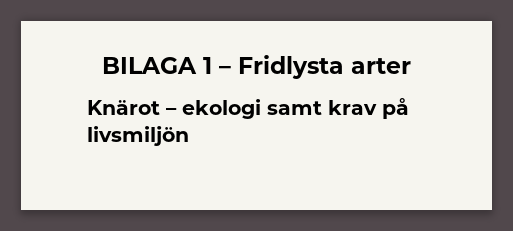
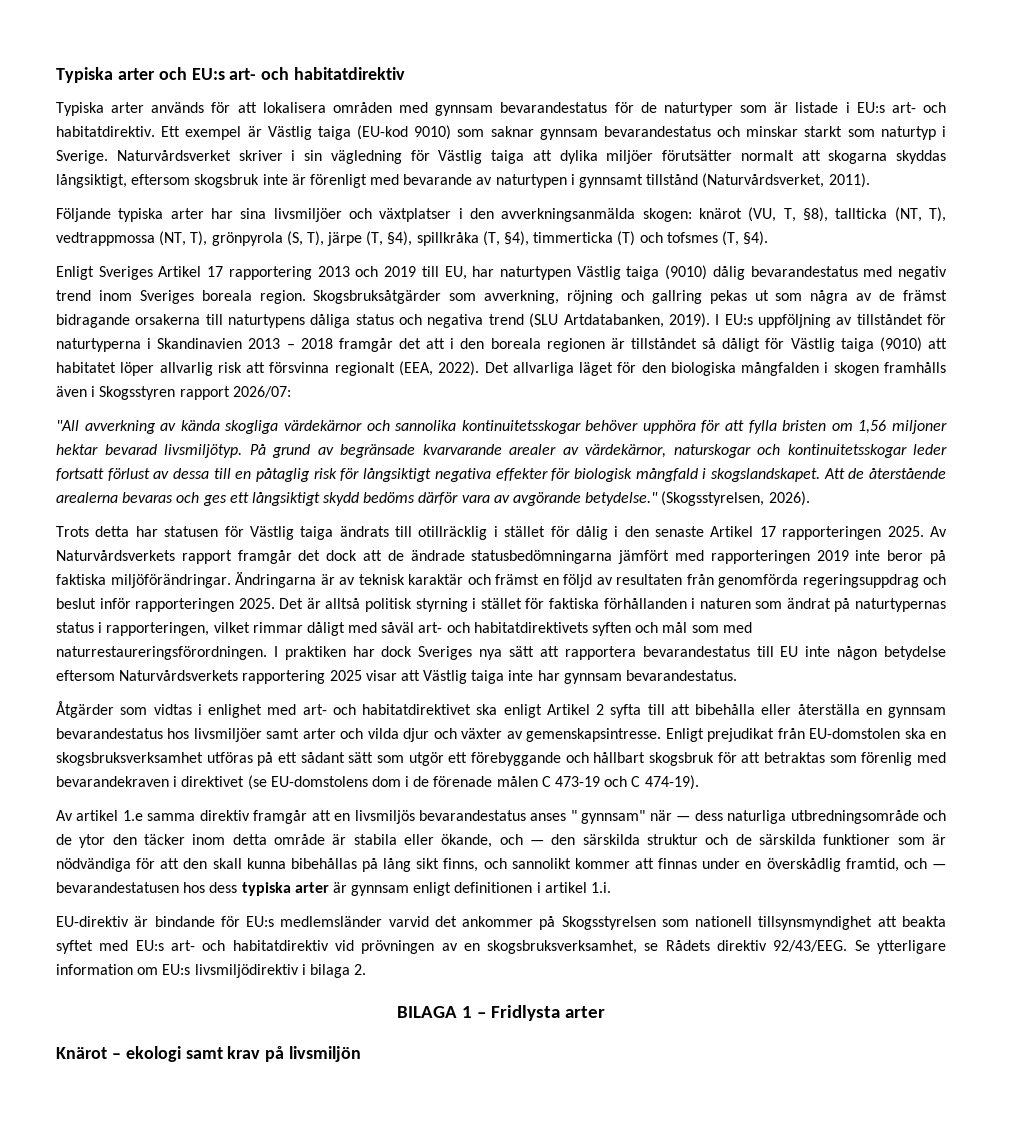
(102, 65) none -> [56,67,406,83] [56,102,946,116] [56,125,946,140] [56,150,946,164] [56,173,870,188] [56,207,947,222] [56,231,769,246] [56,265,947,280] [56,290,947,304] [56,313,947,328] [56,337,947,352] [56,361,947,376] [56,386,291,400] [56,420,948,434] [56,444,947,458] [56,468,947,482] [56,491,810,506] [56,526,948,540] [56,550,946,564] [56,572,946,588] [56,598,946,612] [56,622,752,636] [56,646,947,660] [56,670,738,684] [56,701,946,718] [56,728,947,742] [56,752,946,766] [56,775,699,790] [56,810,947,824] [56,834,947,848] [56,858,946,872] [56,882,612,896] [56,916,946,930] [56,940,946,954] [56,964,367,978] Typiska arter och EU:s art- och habitatdirektiv // Typiska arter används för att lokalisera områden med gynnsam bevarandestatus för de naturtyper som är listade i EU:s art- och habitatdirektiv. Ett exempel är Västlig taiga (EU-kod 9010) som saknar gynnsam bevarandestatus och minskar starkt som naturtyp i Sverige. Naturvårdsverket skriver i sin vägledning för Västlig taiga att dylika miljöer förutsätter normalt att skogarna skyddas långsiktigt, eftersom skogsbruk inte är förenligt med bevarande av naturtypen i gynnsamt tillstånd (Naturvårdsverket, 2011). // Följande typiska arter har sina livsmiljöer och växtplatser i den avverkningsanmälda skogen: knärot (VU, T, §8), tallticka (NT, T), vedtrappmossa (NT, T), grönpyrola (S, T), järpe (T, §4), spillkråka (T, §4), timmerticka (T) och tofsmes (T, §4). // Enligt Sveriges Artikel 17 rapportering 2013 och 2019 till EU, har naturtypen Västlig taiga (9010) dålig bevarandestatus med negativ trend inom Sveriges boreala region. Skogsbruksåtgärder som avverkning, röjning och gallring pekas ut som några av de främst bidragande orsakerna till naturtypens dåliga status och negativa trend (SLU Artdatabanken, 2019). I EU:s uppföljning av tillståndet för naturtyperna i Skandinavien 2013 – 2018 framgår det att i den boreala regionen är tillståndet så dåligt för Västlig taiga (9010) att habitatet löper allvarlig risk att försvinna regionalt (EEA, 2022). Det allvarliga läget för den biologiska mångfalden i skogen framhålls även i Skogsstyren rapport 2026/07: // "All avverkning av kända skogliga värdekärnor och sannolika kontinuitetsskogar behöver upphöra för att fylla bristen om 1,56 miljoner hektar bevarad livsmiljötyp. På grund av begränsade kvarvarande arealer av värdekärnor, naturskogar och kontinuitetsskogar leder fortsatt förlust av dessa till en påtaglig risk för långsiktigt negativa effekter för biologisk mångfald i skogslandskapet. Att de återstående arealerna bevaras och ges ett långsiktigt skydd bedöms därför vara av avgörande betydelse." (Skogsstyrelsen, 2026). // Trots detta har statusen för Västlig taiga ändrats till otillräcklig i stället för dålig i den senaste Artikel 17 rapporteringen 2025. Av Naturvårdsverkets rapport framgår det dock att de ändrade statusbedömningarna jämfört med rapporteringen 2019 inte beror på faktiska miljöförändringar. Ändringarna är av teknisk karaktär och främst en följd av resultaten från genomförda regeringsuppdrag och beslut inför rapporteringen 2025. Det är alltså politisk styrning i stället för faktiska förhållanden i naturen som ändrat på naturtypernas status i rapporteringen, vilket rimmar dåligt med såväl art- och habitatdirektivets syften och mål som med naturrestaureringsförordningen. I praktiken har dock Sveriges nya sätt att rapportera bevarandestatus till EU inte någon betydelse eftersom Naturvårdsverkets rapportering 2025 visar att Västlig taiga inte har gynnsam bevarandestatus. // Åtgärder som vidtas i enlighet med art- och habitatdirektivet ska enligt Artikel 2 syfta till att bibehålla eller återställa en gynnsam bevarandestatus hos livsmiljöer samt arter och vilda djur och växter av gemenskapsintresse. Enligt prejudikat från EU-domstolen ska en skogsbruksverksamhet utföras på ett sådant sätt som utgör ett förebyggande och hållbart skogsbruk för att betraktas som förenlig med bevarandekraven i direktivet (se EU-domstolens dom i de förenade målen C 473-19 och C 474-19). // Av artikel 1.e samma direktiv framgår att en livsmiljös bevarandestatus anses " gynnsam" när — dess naturliga utbredningsområde och de ytor den täcker inom detta område är stabila eller ökande, och — den särskilda struktur och de särskilda funktioner som är nödvändiga för att den skall kunna bibehållas på lång sikt finns, och sannolikt kommer att finnas under en överskådlig framtid, och — bevarandestatusen hos dess typiska arter är gynnsam enligt definitionen i artikel 1.i. // EU-direktiv är bindande för EU:s medlemsländer varvid det ankommer på Skogsstyrelsen som nationell tillsynsmyndighet att beakta syftet med EU:s art- och habitatdirektiv vid prövningen av en skogsbruksverksamhet, se Rådets direktiv 92/43/EEG. Se ytterligare information om EU:s livsmiljödirektiv i bilaga 2. //

